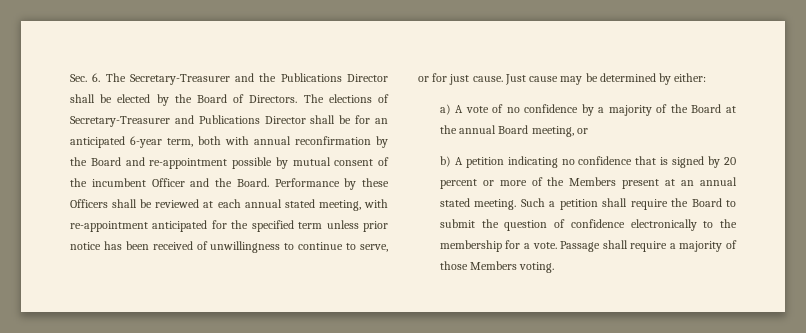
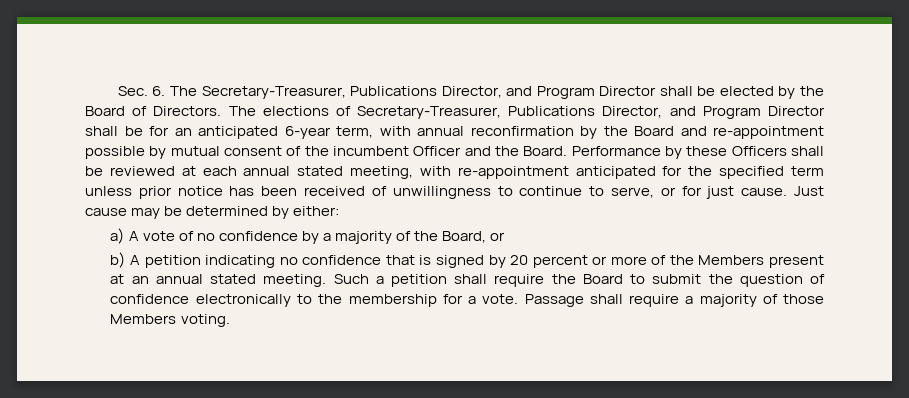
[129,73,342,85] Secretary-Treasurer and the Publications -> [201,86,595,99] Secretary-Treasurer, Publications Director, and Program
[70,115,260,127] Secretary-Treasurer and Publications -> [357,106,761,119] Secretary-Treasurer, Publications Director, and Program
[198,136,221,145] both -> (373, 132) none
[691,104,736,113] [439,125,574,137] Board at the annual Board meeting, -> [442,231,487,243] Board,

